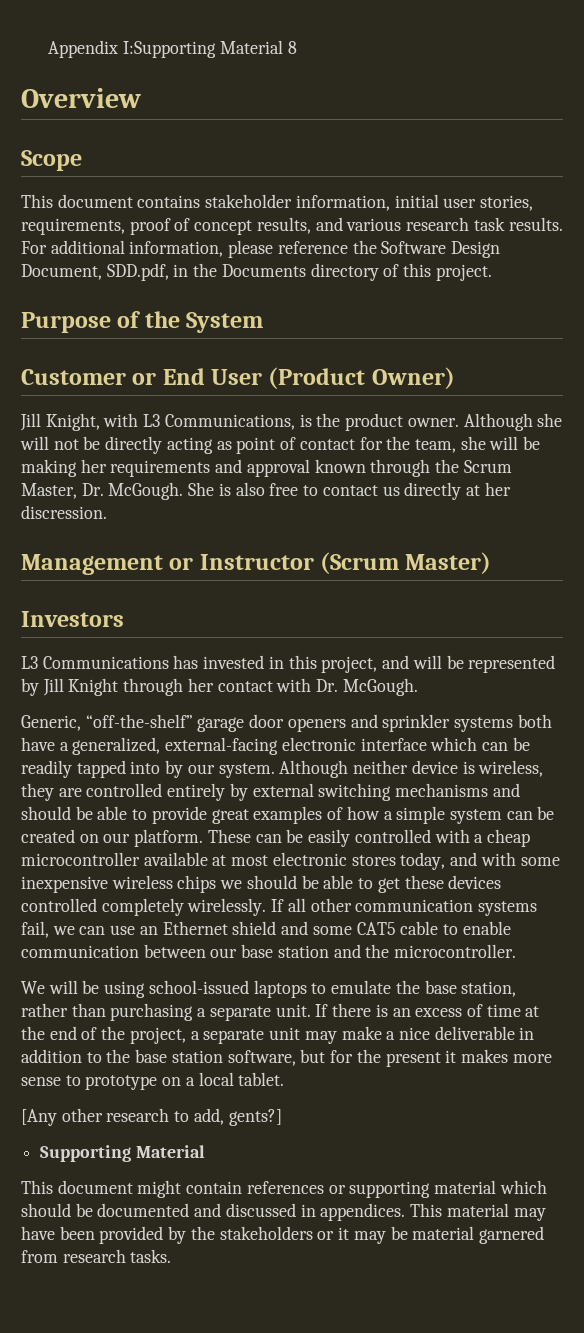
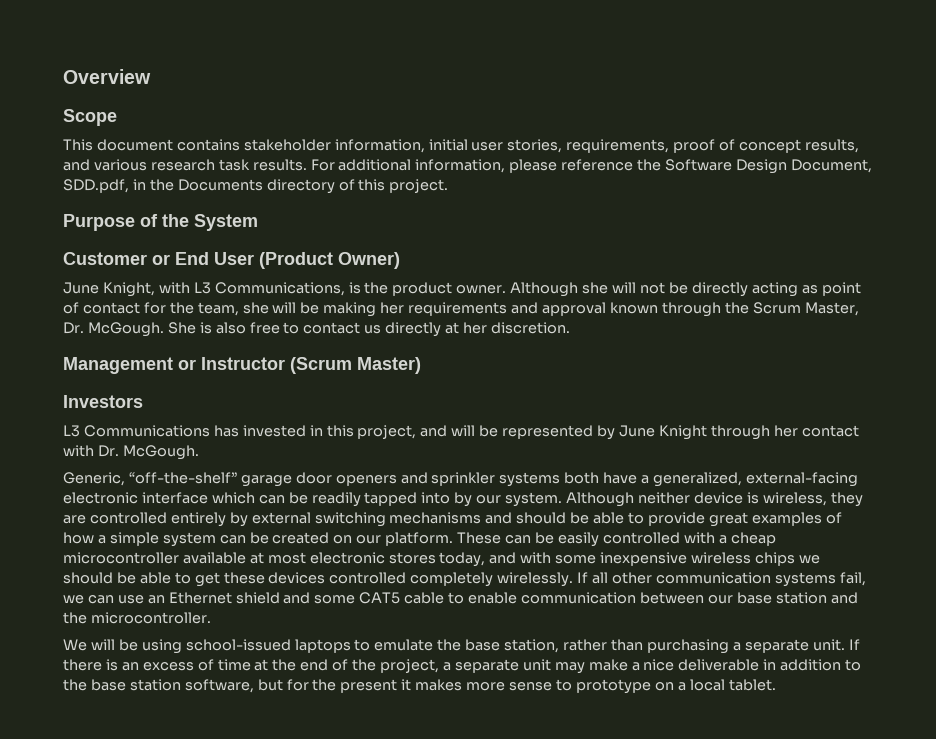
[48,40,297,58] Appendix I:Supporting Material 8 // -> (63, 76) none
[20,413,41,431] Jill -> [63,282,99,294] June
[21,505,107,519] discression. -> [490,322,570,334] discretion.
[42,678,64,696] Jill -> [618,425,655,437] June
[21,1108,282,1126] [40,1145,205,1162] [21,1180,547,1198] [21,1203,546,1221] [21,1226,544,1244] [21,1249,172,1263] // [Any other research to add, gents?] // Supporting Material // This document might contain references or supporting material which should be documented and discussed in appendices. This material may have been provided by the stakeholders or it may be material garnered from research tasks. -> (776, 685) none

